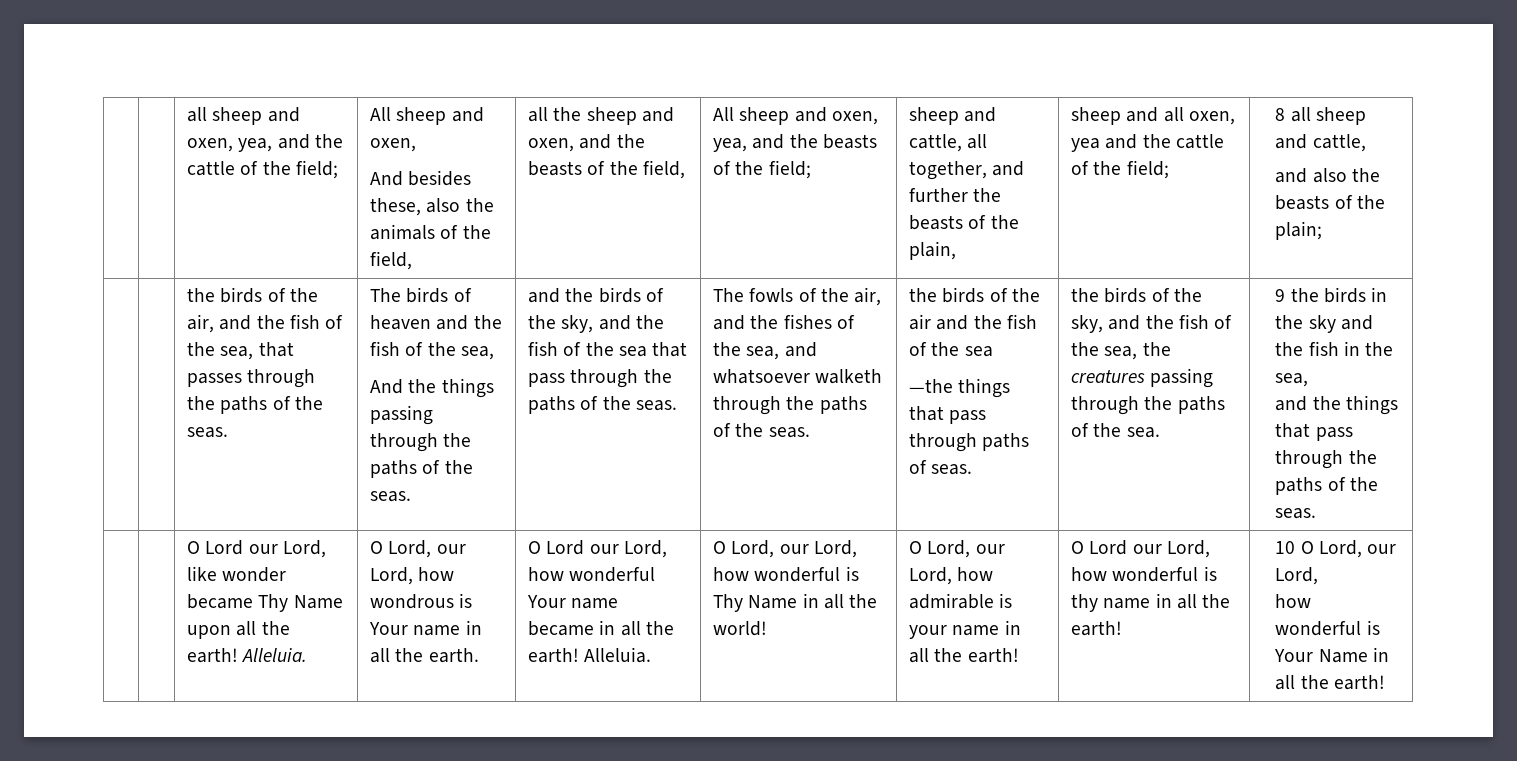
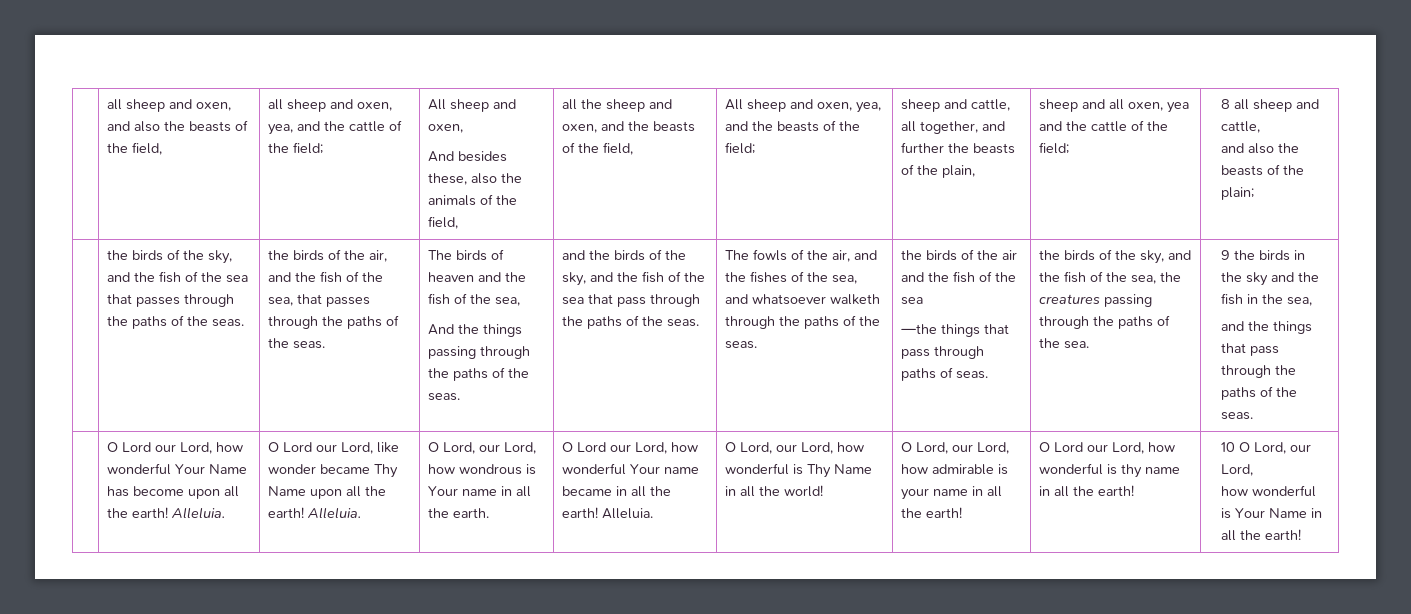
(187, 114) | -> [107,99,232,112] [107,120,249,132] [107,142,163,155] | all sheep and oxen, and also the beasts of the field,
(1323, 230) none -> [107,249,233,264] [107,271,249,283] [107,294,235,307] [107,315,245,329] the birds of the sky, and the fish of the sea that passes through the paths of the seas.
(1317, 513) none -> [107,442,244,454] [107,463,248,475] [107,486,240,499] [107,507,226,519] O Lord our Lord, how wonderful Your Name has become upon all the earth! Alleluia.

